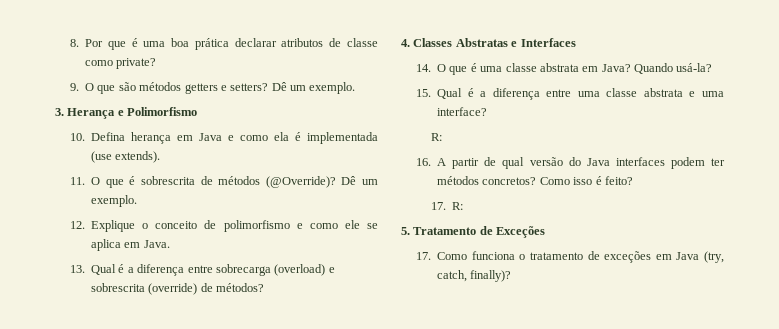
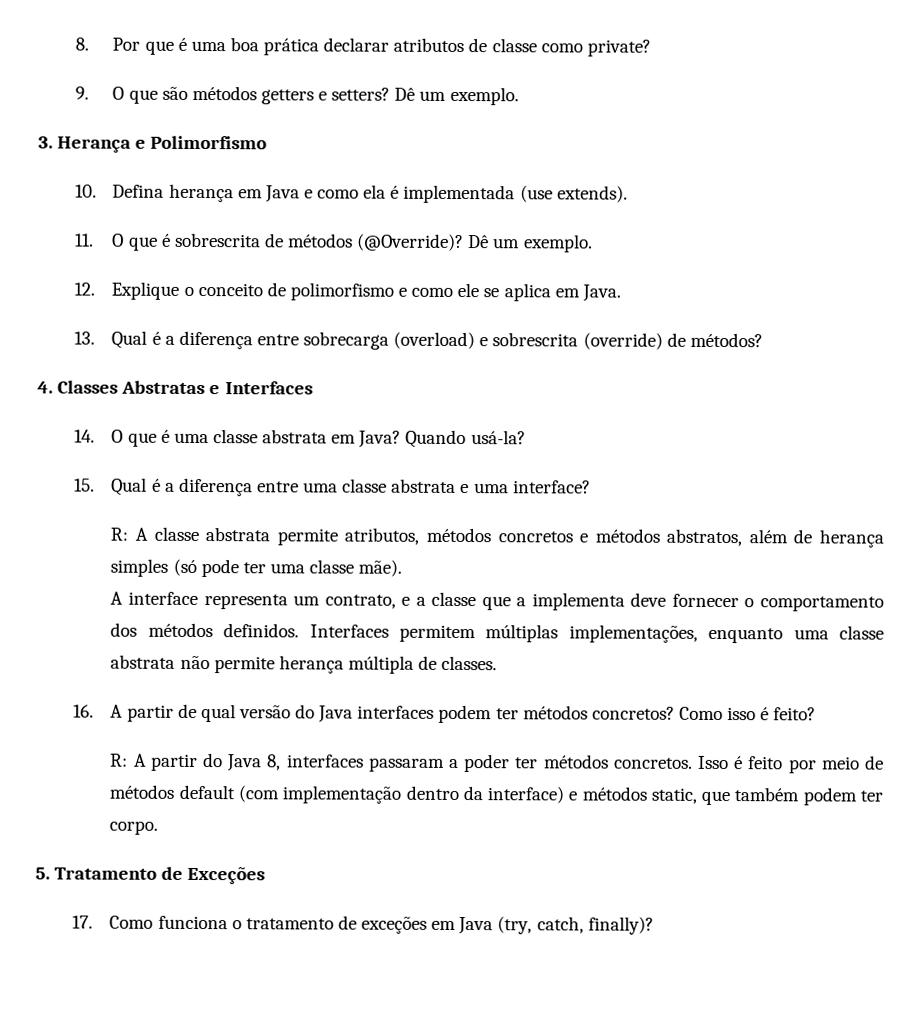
(442, 137) none -> [135,526,885,548] [110,558,403,578] [110,591,884,612] [110,622,884,644] [110,654,498,674] A classe abstrata permite atributos, métodos concretos e métodos abstratos, além de herança simples (só pode ter uma classe mãe). // A interface representa um contrato, e a classe que a implementa deve fornecer o comportamento dos métodos definidos. Interfaces permitem múltiplas implementações, enquanto uma classe abstrata não permite herança múltipla de classes.
[430,202,463,210] 17. R: -> [110,753,884,774] [109,784,883,806] [109,820,159,835] R: A partir do Java 8, interfaces passaram a poder ter métodos concretos. Isso é feito por meio de métodos default (com implementação dentro da interface) e métodos static, que também podem ter corpo.

